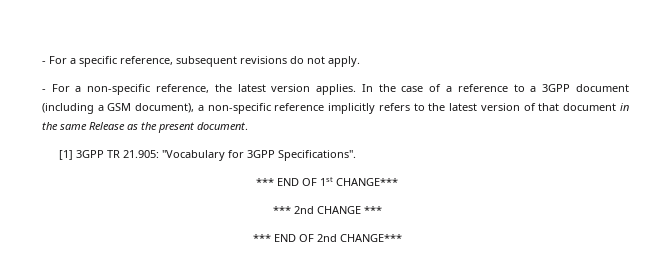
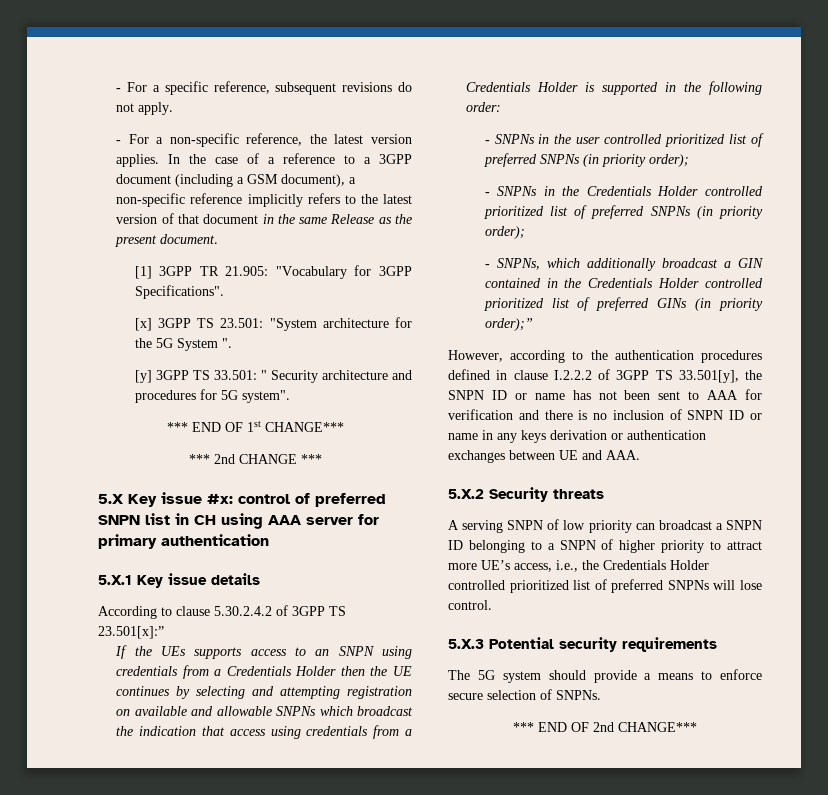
(356, 155) none -> [134,317,412,331] [134,338,232,351] [134,370,412,383] [134,389,290,403] // [x] 3GPP TS 23.501: "System architecture for the 5G System ". // [y] 3GPP TS 33.501: " Security architecture and procedures for 5G system".
(382, 210) none -> [98,492,386,507] [98,513,379,529] [98,534,269,549] [98,573,260,588] [98,605,346,619] [98,626,164,639] [115,645,413,659] [116,665,412,679] [116,686,412,699] [116,706,414,716] [116,725,413,739] [466,81,762,95] [466,102,502,112] [484,133,764,147] [483,153,689,167] [484,186,763,196] [483,205,763,219] [484,226,525,239] [484,258,763,271] [484,278,763,288] [483,297,763,311] [484,318,533,331] [448,350,762,363] [448,369,762,383] [448,389,762,400] [448,409,762,420] [448,430,706,443] [448,450,640,463] [448,487,604,502] [448,519,762,533] [448,539,762,553] [448,560,709,572] [448,579,762,593] [448,600,492,610] [448,637,717,652] [448,669,762,683] [448,689,601,700] // 5.X Key issue #x: control of preferred SNPN list in CH using AAA server for primary authentication // 5.X.1 Key issue details // According to clause 5.30.2.4.2 of 3GPP TS 23.501[x]:” // If the UEs supports access to an SNPN using credentials from a Credentials Holder then the UE continues by selecting and attempting registration on available and allowable SNPNs which broadcast the indication that access using credentials from a Credentials Holder is supported in the following order: // - SNPNs in the user controlled prioritized list of preferred SNPNs (in priority order); // - SNPNs in the Credentials Holder controlled prioritized list of preferred SNPNs (in priority order); // - SNPNs, which additionally broadcast a GIN contained in the Credentials Holder controlled prioritized list of preferred GINs (in priority order);” // However, according to the authentication procedures defined in clause I.2.2.2 of 3GPP TS 33.501[y], the SNPN ID or name has not been sent to AAA for verification and there is no inclusion of SNPN ID or name in any keys derivation or authentication exchanges between UE and AAA. // 5.X.2 Security threats // A serving SNPN of low priority can broadcast a SNPN ID belonging to a SNPN of higher priority to attract more UE’s access, i.e., the Credentials Holder controlled prioritized list of preferred SNPNs will lose control. // 5.X.3 Potential security requirements // The 5G system should provide a means to enforce secure selection of SNPNs.

